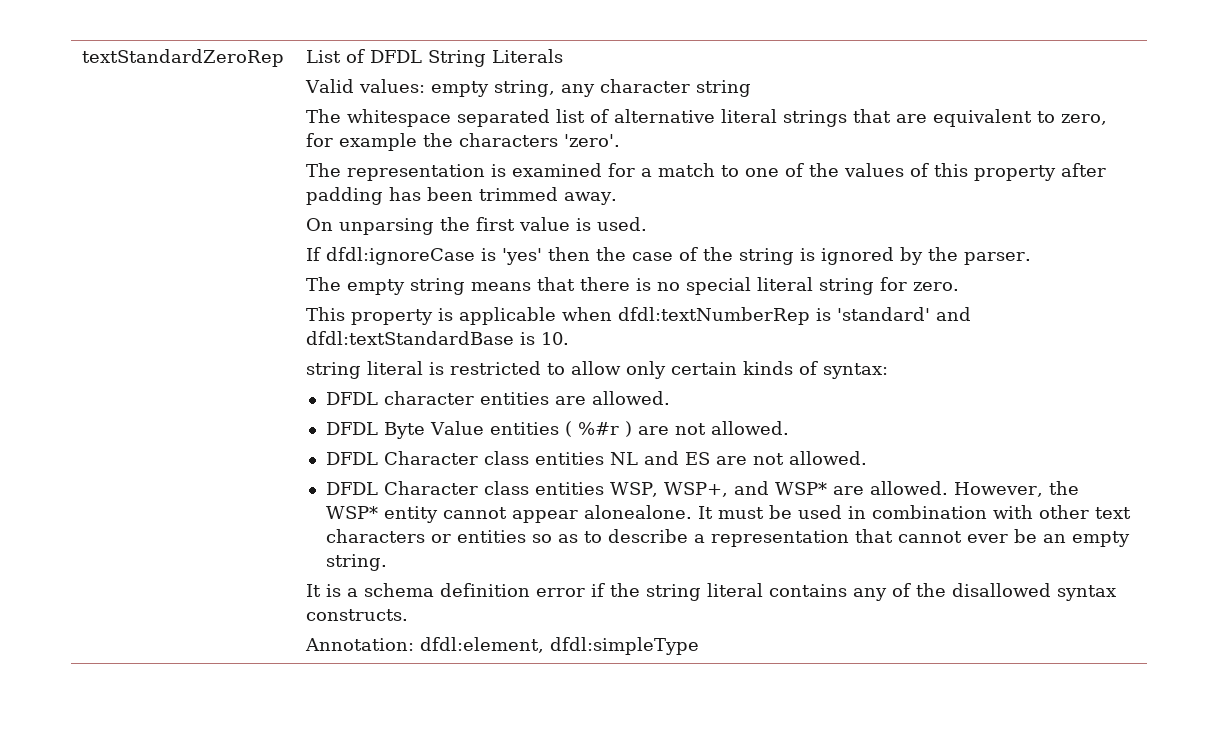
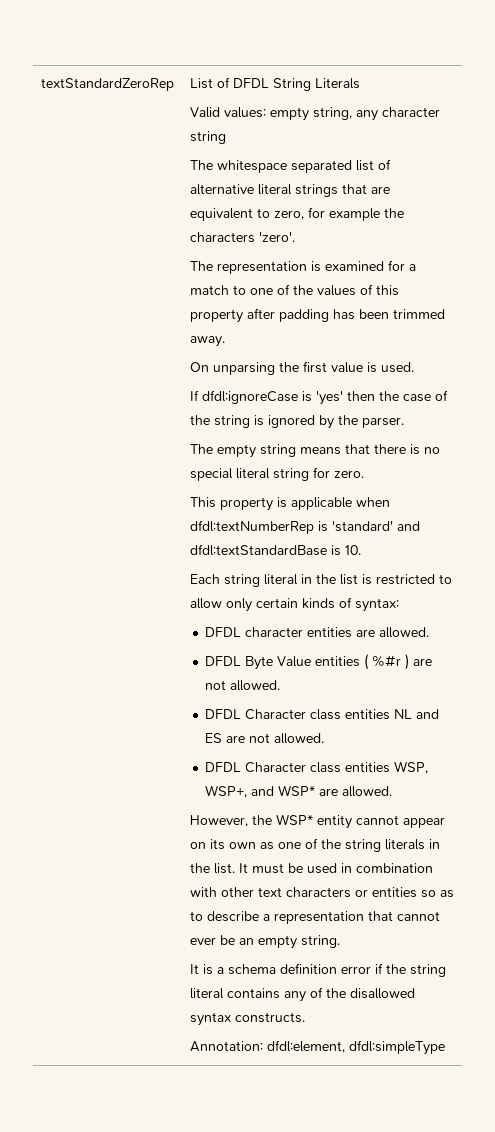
[305,361,423,379] string literal -> [189,574,358,587] Each string literal in the list
(949, 488) none -> (393, 791) //
[583,505,692,519] alonealone. -> [189,838,440,852] [189,863,235,874] on its own as one of the string literals in the list.

